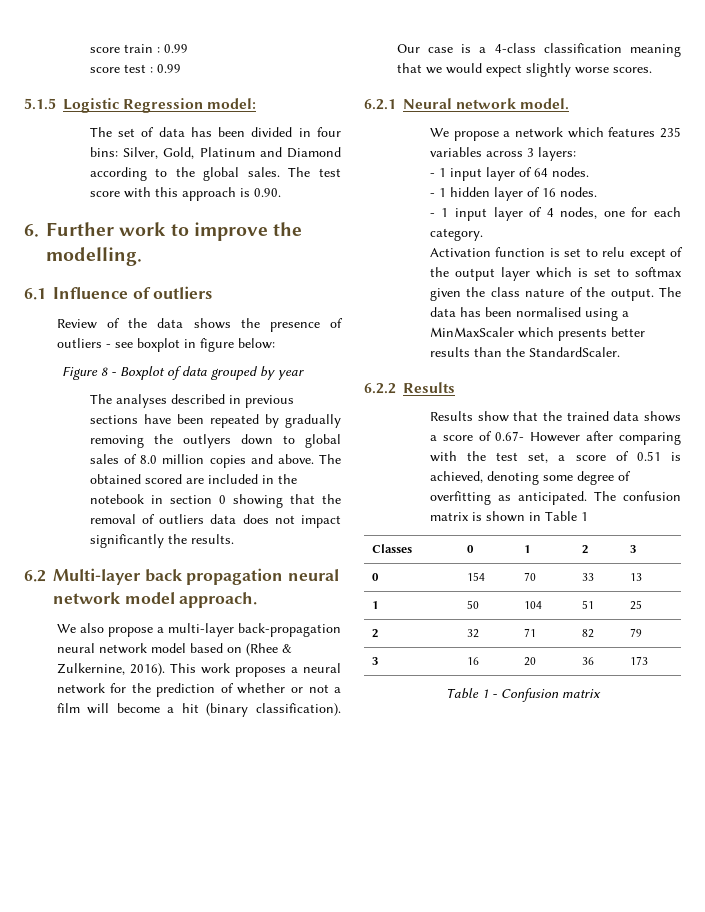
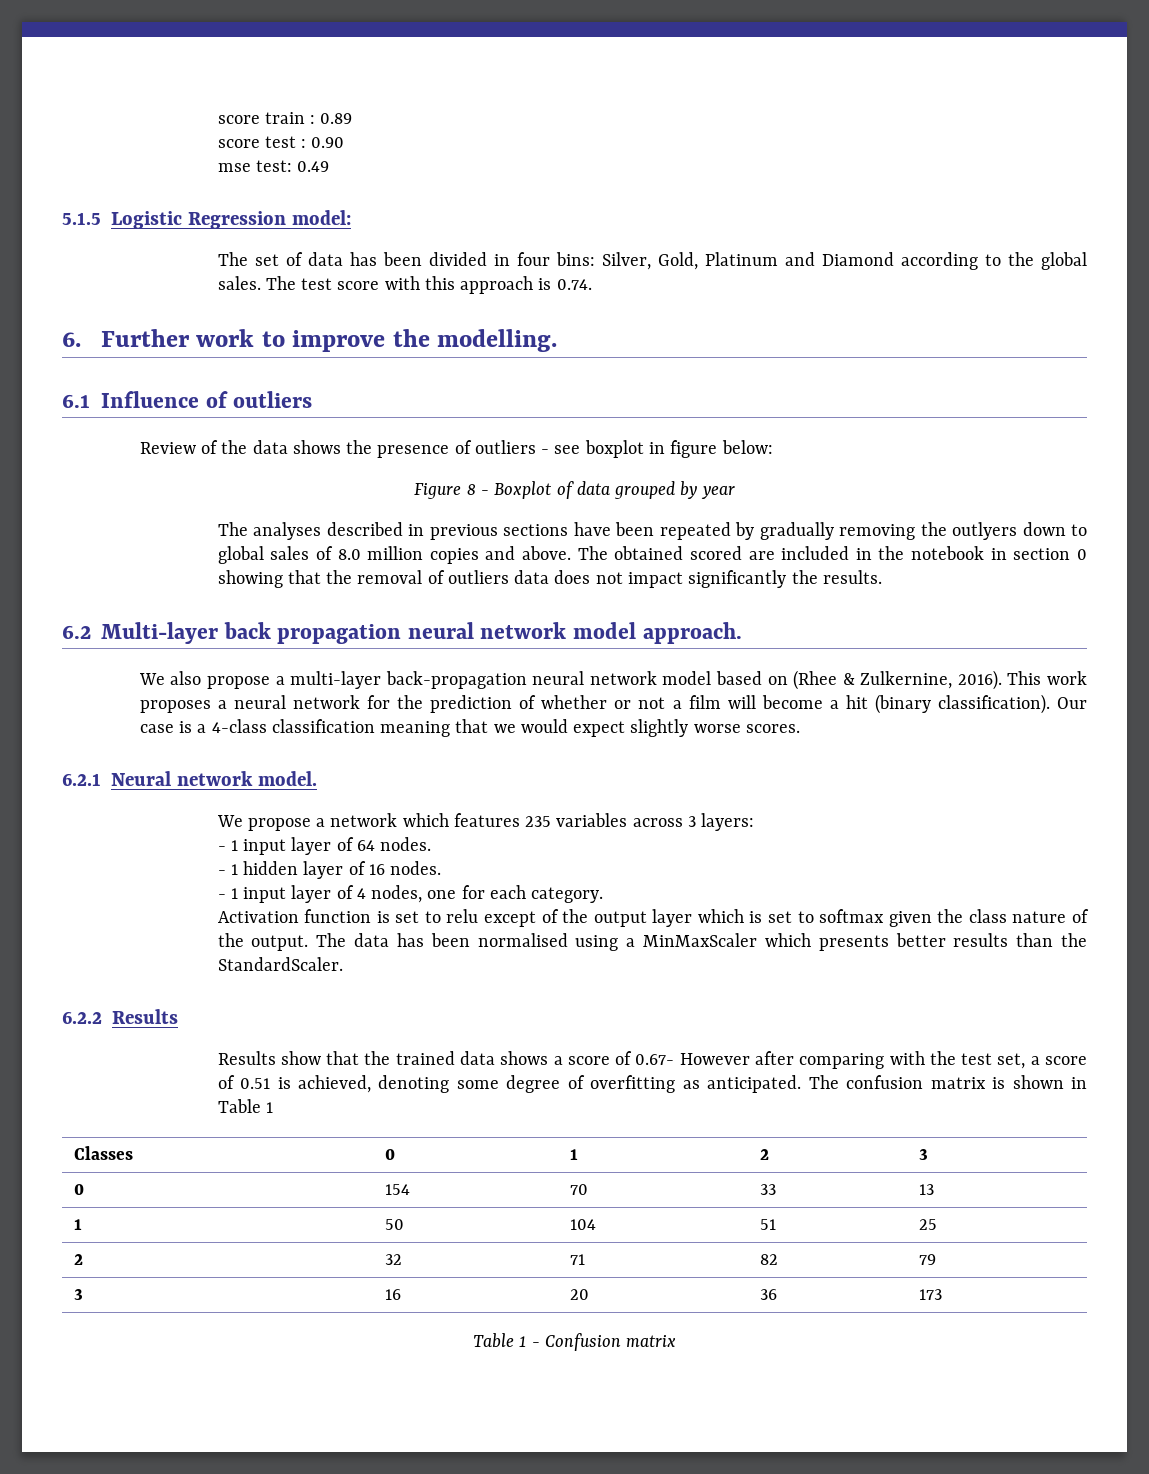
[163,44,188,53] 0.99 -> [320,113,353,124] 0.89
[156,64,181,73] 0.99 -> [311,137,345,148] [217,160,330,172] 0.90 // mse test: 0.49
[253,188,281,197] 0.90. -> [556,279,592,290] 0.74.

